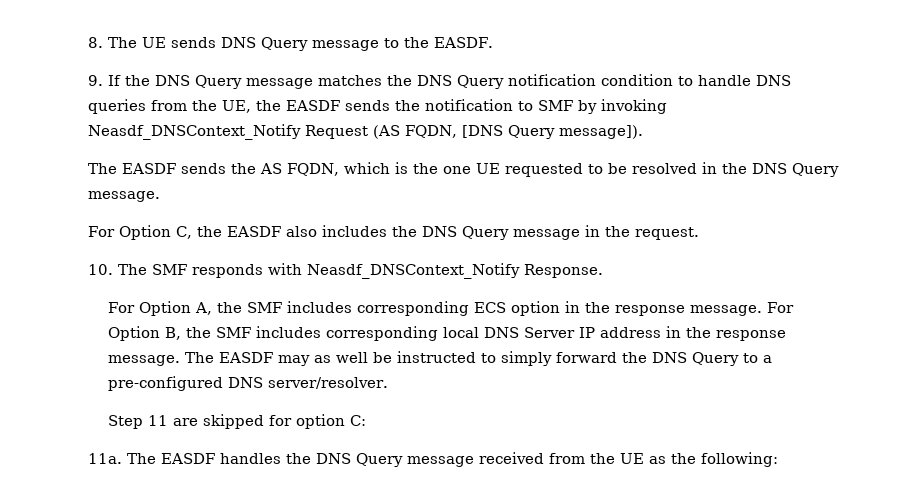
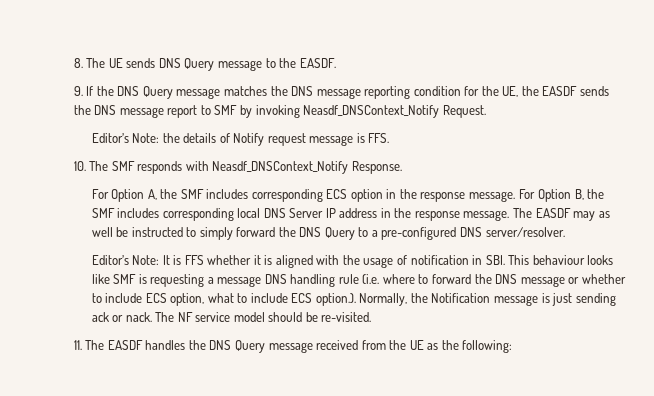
[456,74,791,89] [87,99,187,114] Query notification condition to handle DNS queries from -> [316,86,480,99] message reporting condition for
[424,99,513,111] notification -> [94,105,198,118] DNS message report
[304,125,643,139] [87,162,839,177] [87,191,160,202] [87,225,699,240] Request (AS FQDN, [DNS Query message]). // The EASDF sends the AS FQDN, which is the one UE requested to be resolved in the DNS Query message. // For Option C, the EASDF also includes the DNS Query message in the request. -> [442,105,486,118] [91,133,390,146] Request. // Editor’s Note: the details of Notify request message is FFS.
[107,414,366,429] [87,453,122,464] Step 11 are skipped for option C: // 11a. -> [91,255,614,268] [91,274,626,287] [91,293,616,306] [91,312,372,322] [73,340,82,350] Editor’s Note: It is FFS whether it is aligned with the usage of notification in SBI. This behaviour looks like SMF is requesting a message DNS handling rule (i.e. where to forward the DNS message or whether to include ECS option, what to include ECS option.). Normally, the Notification message is just sending ack or nack. The NF service model should be re-visited. // 11.

